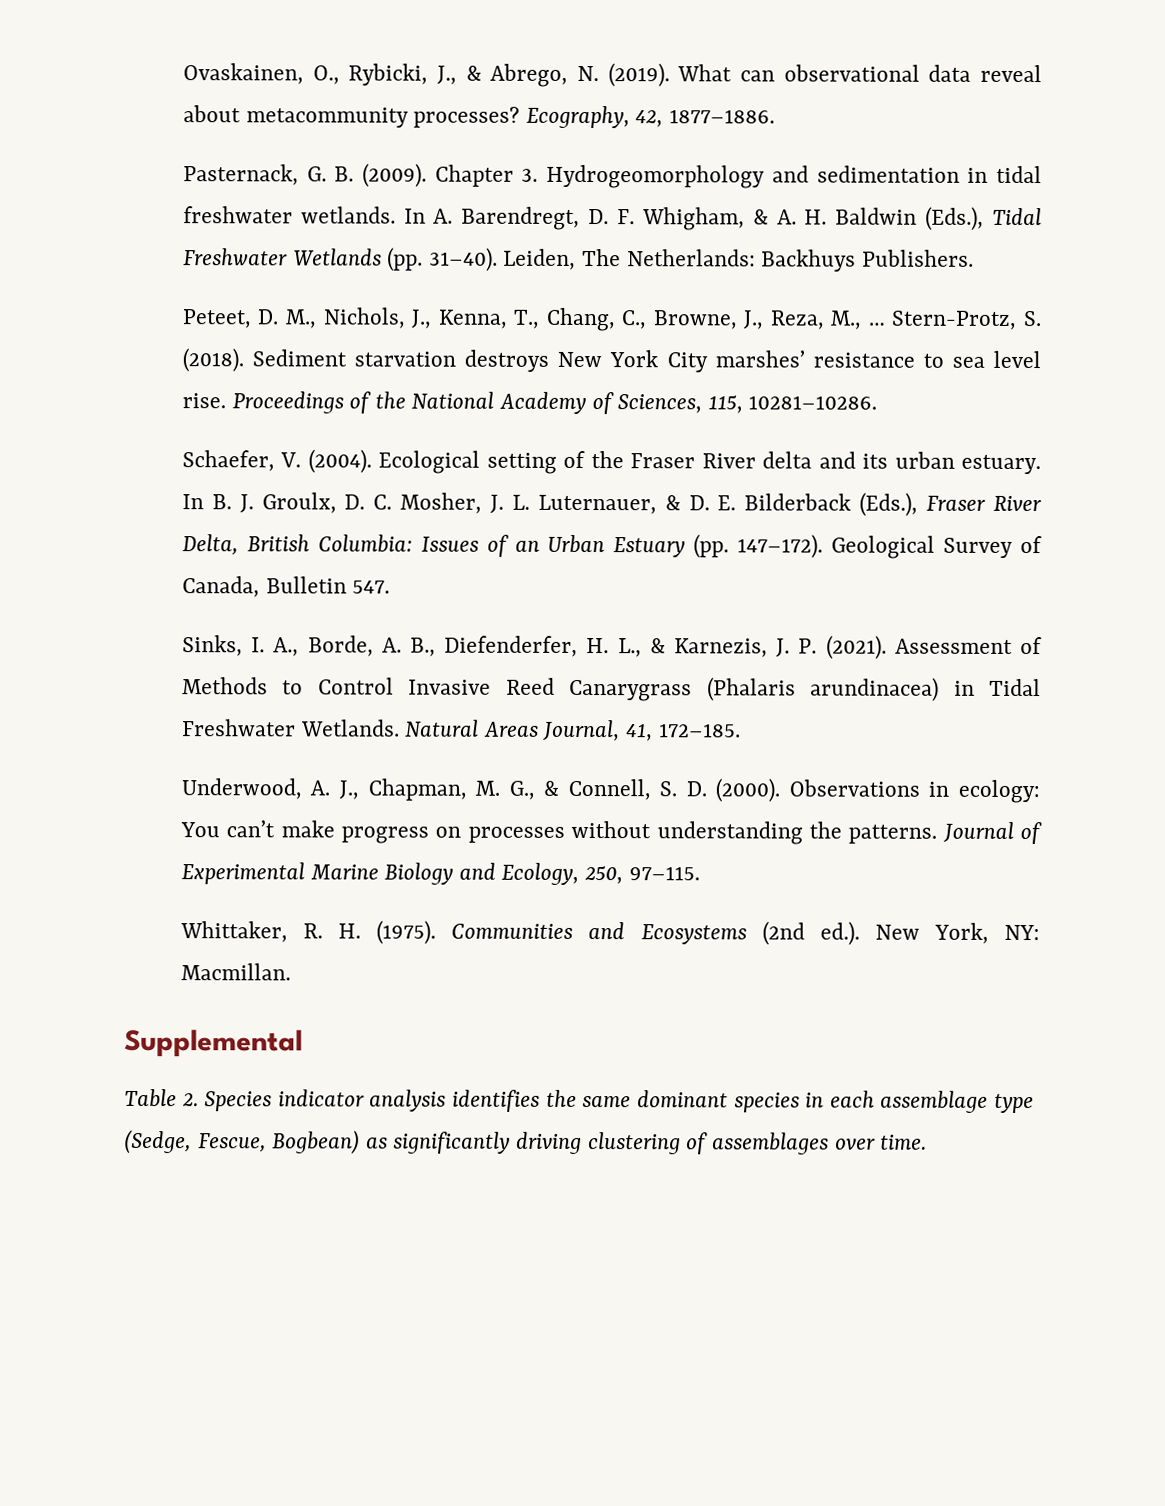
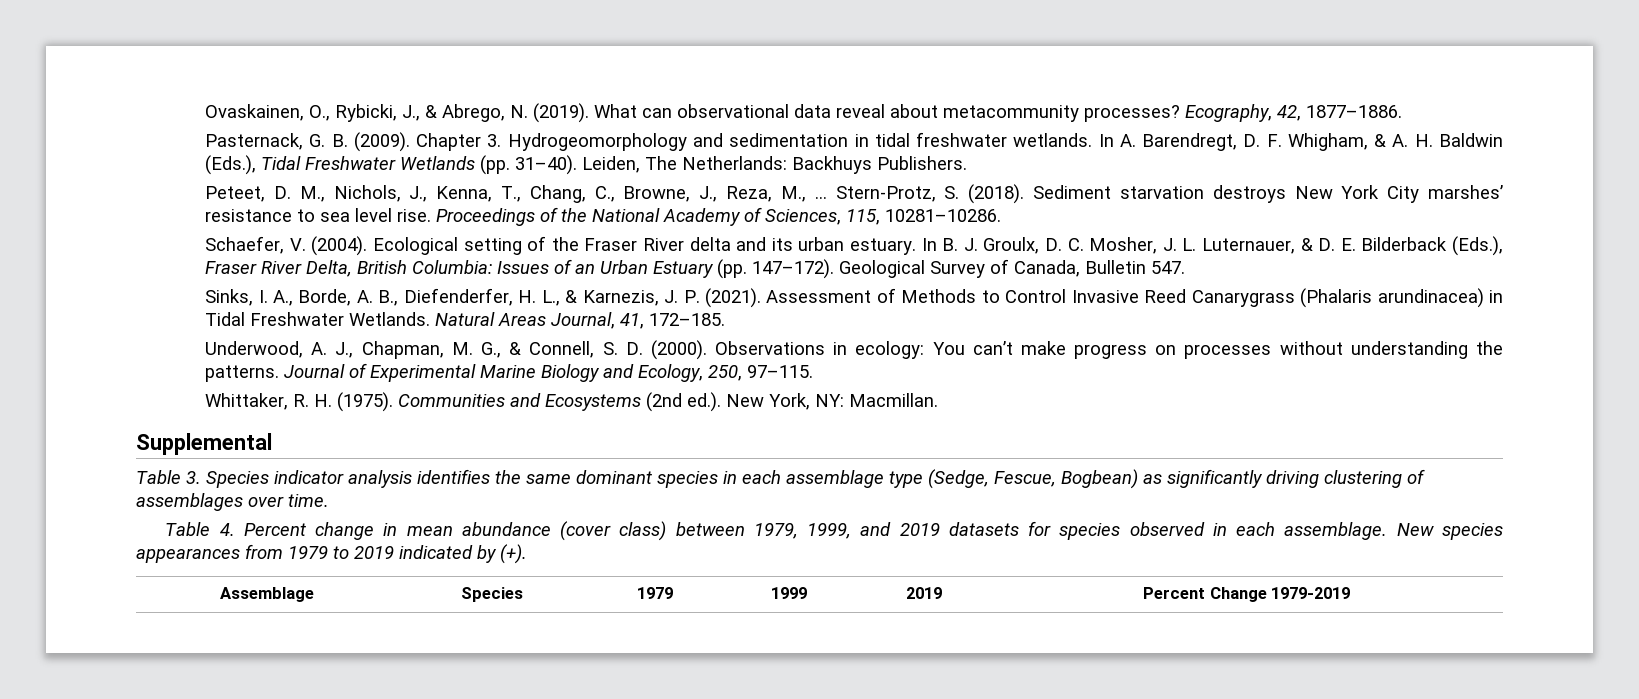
[181,1093,199,1107] 2. -> [186,471,201,484] 3.
(928, 1142) none -> [165,521,1503,541] [136,544,527,564] [219,587,314,602] [461,587,523,602] [636,587,673,599] [771,587,807,599] [905,587,942,599] [1143,587,1350,602] // Table 4. Percent change in mean abundance (cover class) between 1979, 1999, and 2019 datasets for species observed in each assemblage. New species appearances from 1979 to 2019 indicated by (+). // Assemblage | Species | 1979 | 1999 | 2019 | Percent Change 1979-2019

